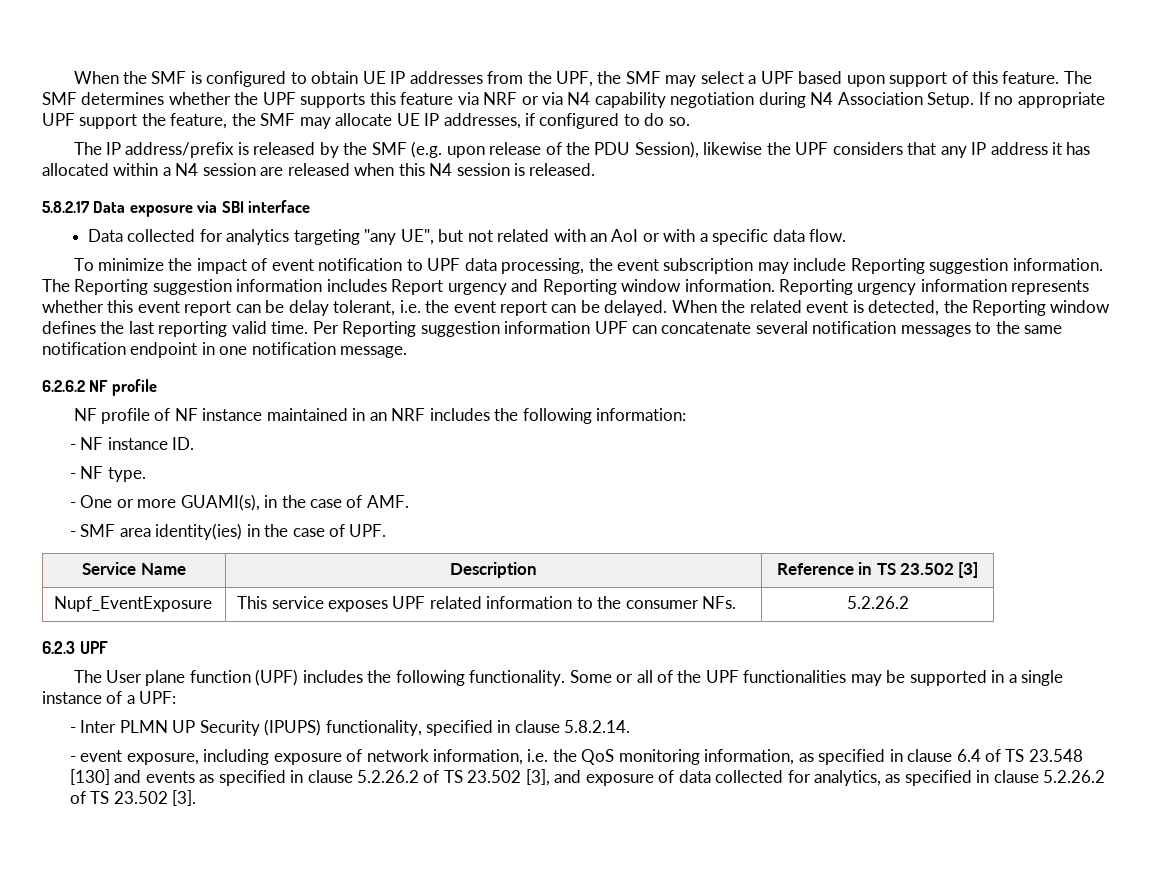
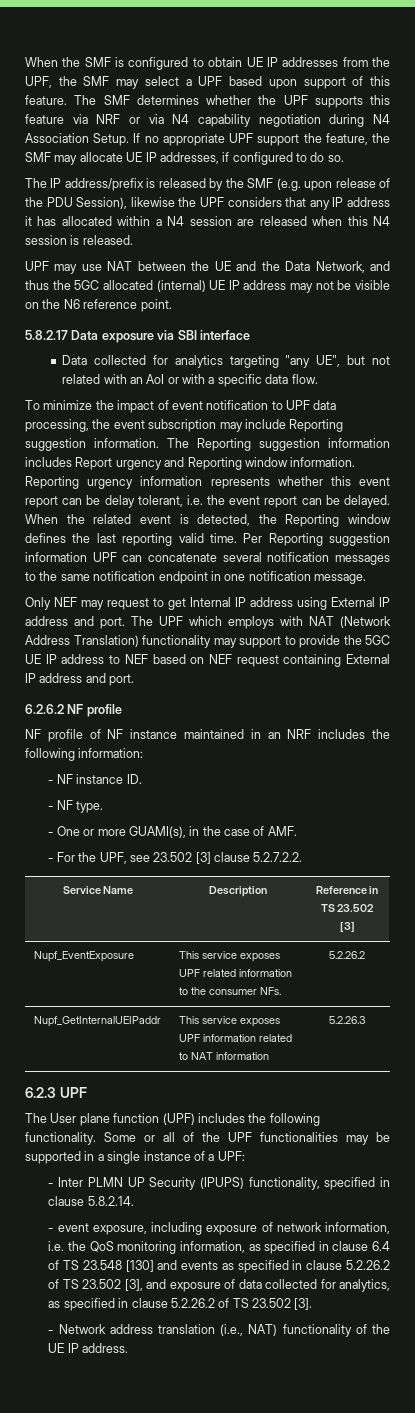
(596, 169) none -> [25,261,390,274] [25,280,390,293] [25,299,172,312] // UPF may use NAT between the UE and the Data Network, and thus the 5GC allocated (internal) UE IP address may not be visible on the N6 reference point.
(408, 352) none -> [25,597,390,610] [25,616,391,629] [25,635,390,648] [25,654,390,667] [25,673,135,686] // Only NEF may request to get Internal IP address using External IP address and port. The UPF which employs with NAT (Network Address Translation) functionality may support to provide the 5GC UE IP address to NEF based on NEF request containing External IP address and port.
[80,523,387,540] SMF area identity(ies) in the case of UPF. -> [56,852,303,864] For the UPF, see 23.502 [3] clause 5.2.7.2.2.
(909, 602) none -> [33,1016,161,1027] [178,1016,280,1027] [178,1034,292,1042] [178,1052,269,1060] [328,1016,366,1024] // Nupf_GetInternalUEIPaddr | This service exposes UPF information related to NAT information | 5.2.26.3
(197, 798) none -> [48,1324,390,1337] [48,1343,129,1353] // - Network address translation (i.e., NAT) functionality of the UE IP address.

